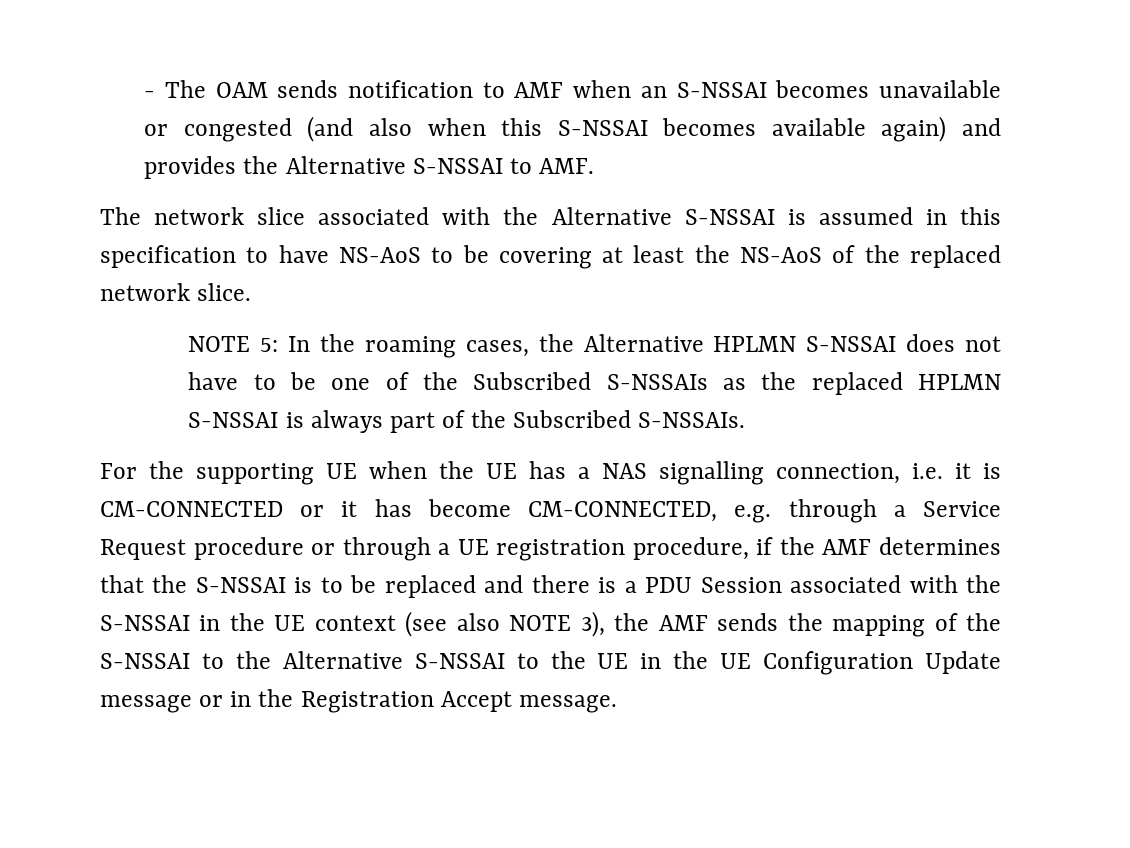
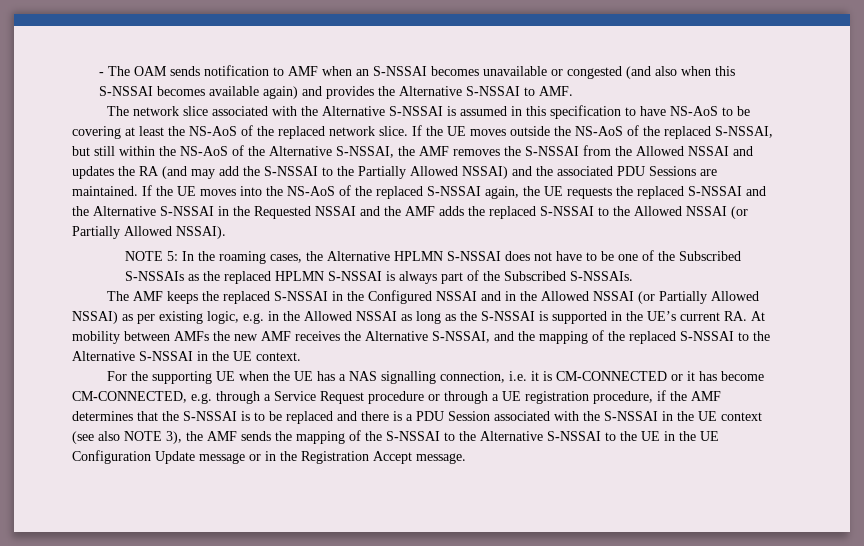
(252, 292) none -> [412,125,773,139] [72,145,753,158] [72,166,717,179] [72,185,766,199] [72,206,748,219] [72,226,226,239] If the UE moves outside the NS-AoS of the replaced S-NSSAI, but still within the NS-AoS of the Alternative S-NSSAI, the AMF removes the S-NSSAI from the Allowed NSSAI and updates the RA (and may add the S-NSSAI to the Partially Allowed NSSAI) and the associated PDU Sessions are maintained. If the UE moves into the NS-AoS of the replaced S-NSSAI again, the UE requests the replaced S-NSSAI and the Alternative S-NSSAI in the Requested NSSAI and the AMF adds the replaced S-NSSAI to the Allowed NSSAI (or Partially Allowed NSSAI).
(746, 420) none -> [106,290,759,304] [72,311,765,324] [72,330,770,344] [72,351,301,361] // The AMF keeps the replaced S-NSSAI in the Configured NSSAI and in the Allowed NSSAI (or Partially Allowed NSSAI) as per existing logic, e.g. in the Allowed NSSAI as long as the S-NSSAI is supported in the UE’s current RA. At mobility between AMFs the new AMF receives the Alternative S-NSSAI, and the mapping of the replaced S-NSSAI to the Alternative S-NSSAI in the UE context.

